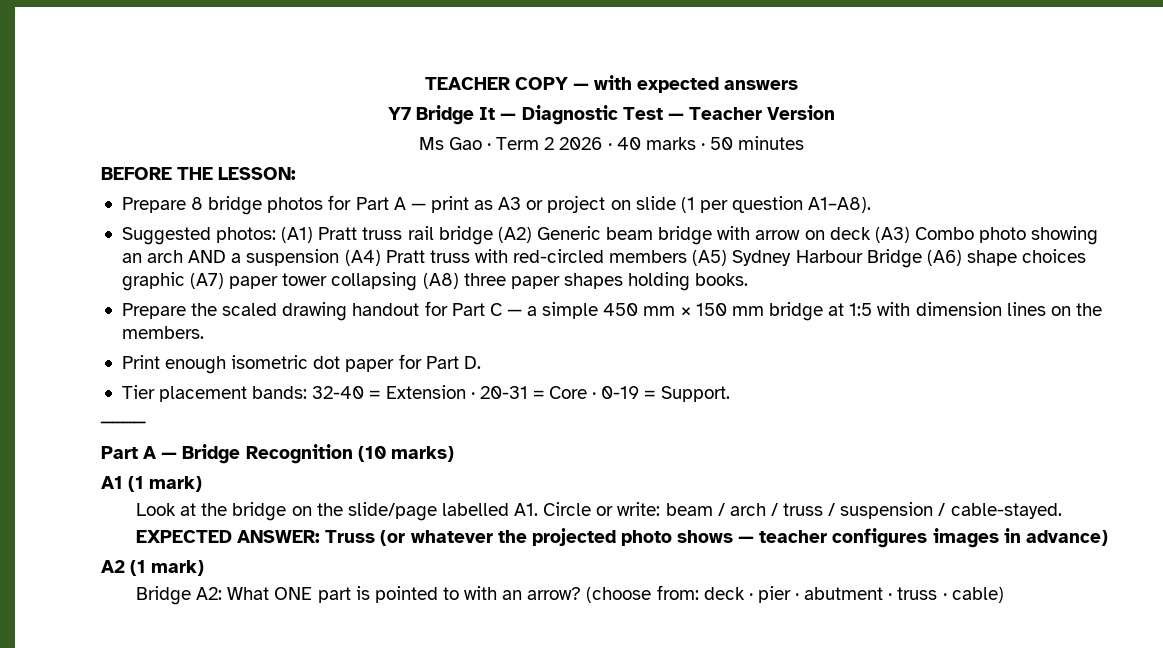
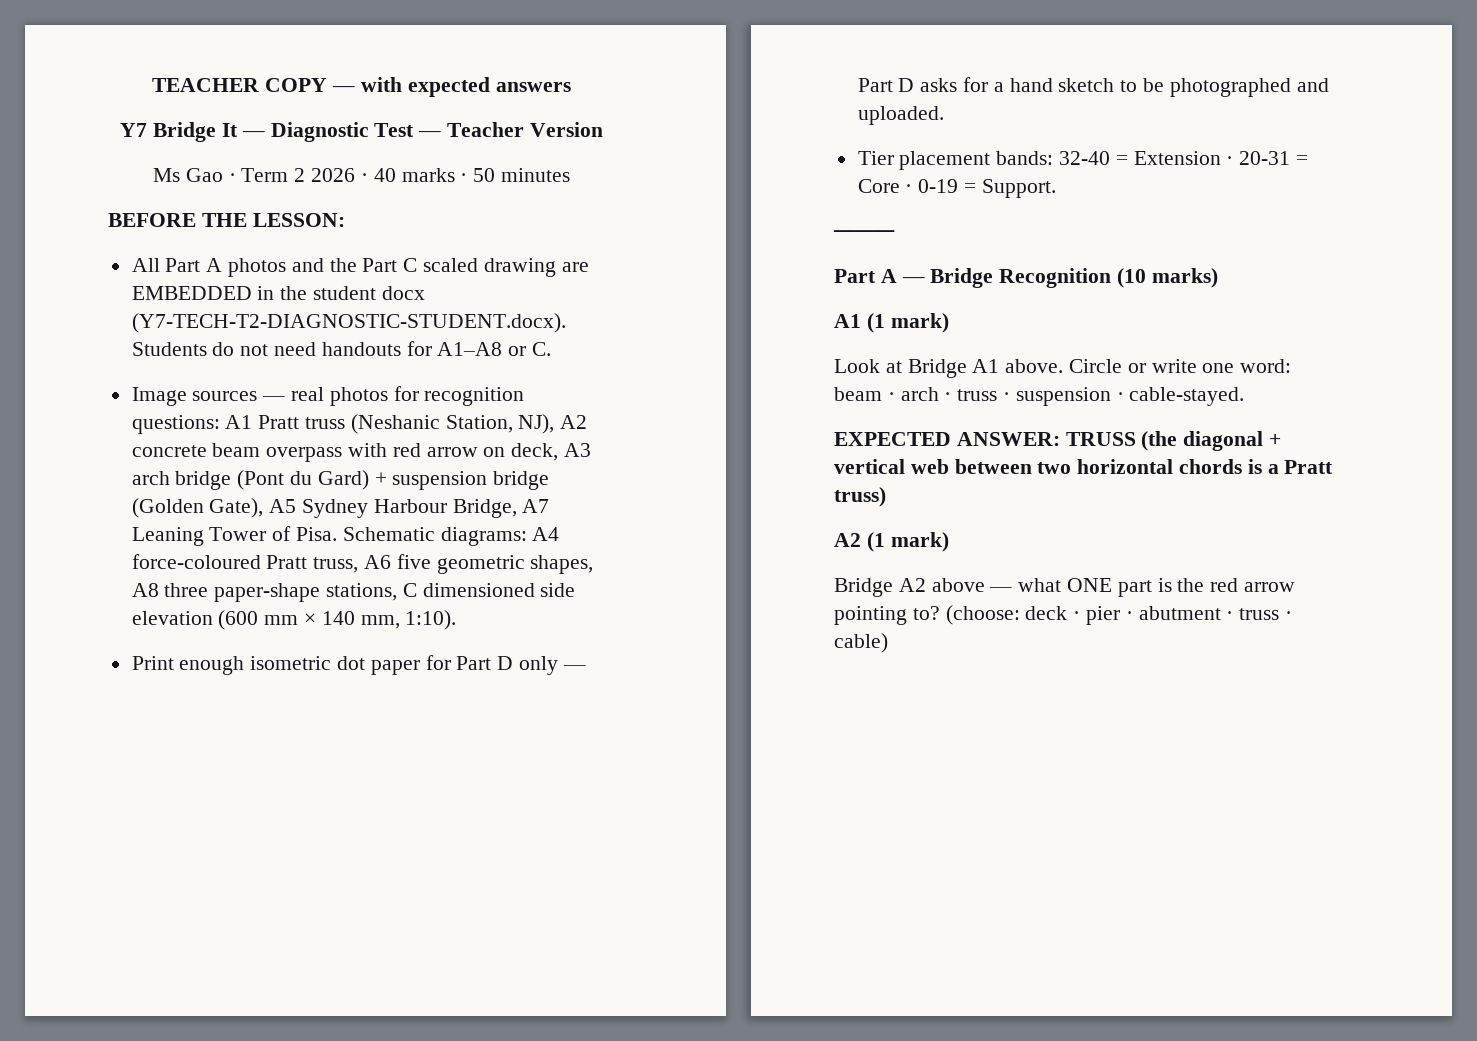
[121,195,872,215] [121,226,1099,245] [121,249,1087,268] [121,272,749,291] [121,301,1102,321] [121,326,204,339] Prepare 8 bridge photos for Part A — print as A3 or project on slide (1 per question A1–A8). // Suggested photos: (A1) Pratt truss rail bridge (A2) Generic beam bridge with arrow on deck (A3) Combo photo showing an arch AND a suspension (A4) Pratt truss with red-circled members (A5) Sydney Harbour Bridge (A6) shape choices graphic (A7) paper tower collapsing (A8) three paper shapes holding books. // Prepare the scaled drawing handout for Part C — a simple 450 mm × 150 mm bridge at 1:5 with dimension lines on the members. -> [131,258,589,277] [131,286,425,300] [131,313,566,333] [131,341,552,356] [131,386,525,406] [131,414,588,434] [131,443,592,462] [131,470,550,490] [131,498,550,518] [131,526,560,546] [131,554,594,574] [131,583,576,602] [131,610,457,630] All Part A photos and the Part C scaled drawing are EMBEDDED in the student docx (Y7-TECH-T2-DIAGNOSTIC-STUDENT.docx). Students do not need handouts for A1–A8 or C. // Image sources — real photos for recognition questions: A1 Pratt truss (Neshanic Station, NJ), A2 concrete beam overpass with red arrow on deck, A3 arch bridge (Pont du Gard) + suspension bridge (Golden Gate), A5 Sydney Harbour Bridge, A7 Leaning Tower of Pisa. Schematic diagrams: A4 force-coloured Pratt truss, A6 five geometric shapes, A8 three paper-shape stations, C dimensioned side elevation (600 mm × 140 mm, 1:10).
[463,356,481,369] D. -> [497,656,586,675] [857,77,1329,97] [857,106,944,125] D only — Part D asks for a hand sketch to be photographed and uploaded.
[201,502,1062,521] [136,528,1108,548] [101,560,205,576] [136,585,699,605] the bridge on the slide/page labelled A1. Circle or write: beam / arch / truss / suspension / cable-stayed. // EXPECTED ANSWER: Truss (or whatever the projected photo shows — teacher configures images in advance) // A2 (1 mark) // Bridge A2: What ONE part is pointed to with an arrow? (choose from: -> [907,359,1292,378] [834,387,1245,406] [834,431,1282,451] [834,459,1334,474] [834,487,886,507] [834,532,949,552] [834,578,1296,597] [834,605,1020,625] Bridge A1 above. Circle or write one word: beam · arch · truss · suspension · cable-stayed. // EXPECTED ANSWER: TRUSS (the diagonal + vertical web between two horizontal chords is a Pratt truss) // A2 (1 mark) // Bridge A2 above — what ONE part is the red arrow pointing to? (choose:

